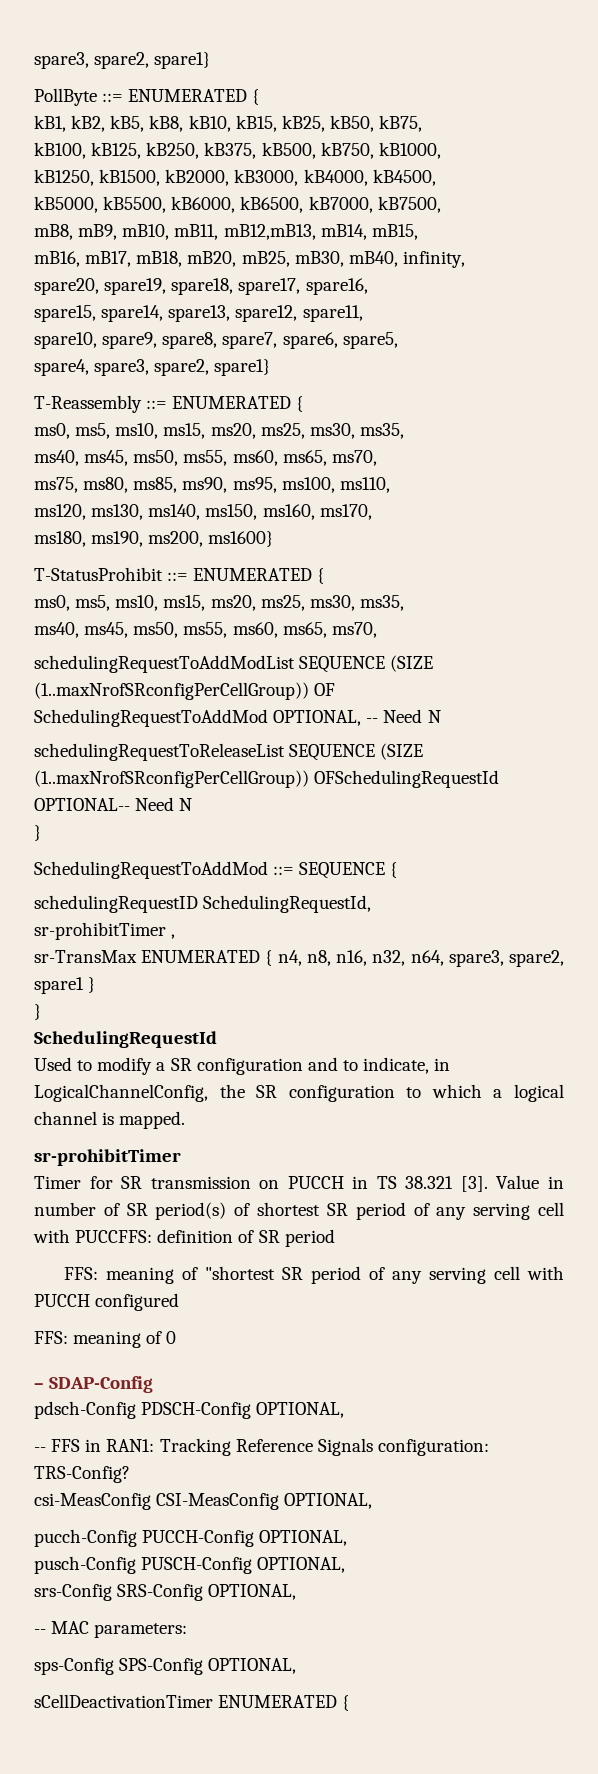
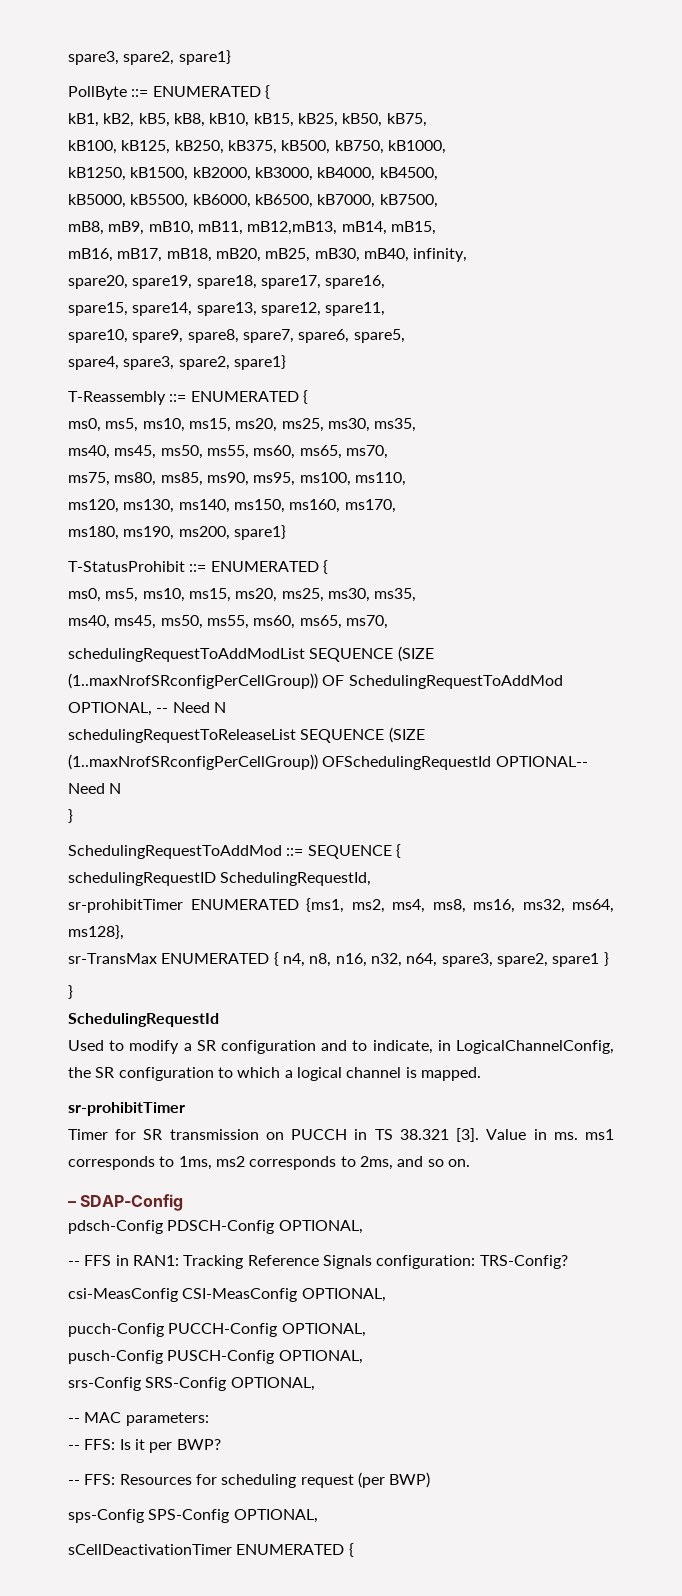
[208,531,274,547] ms1600} -> [233,525,286,540] spare1}
[171,934,176,939] , -> [190,898,614,913] [68,925,124,940] ENUMERATED {ms1, ms2, ms4, ms8, ms16, ms32, ms64, ms128},
[34,1202,564,1220] [33,1229,335,1247] [63,1266,564,1284] [34,1293,180,1311] [34,1331,177,1348] number of SR period(s) of shortest SR period of any serving cell with PUCCFFS: definition of SR period // FFS: meaning of "shortest SR period of any serving cell with PUCCH configured // FFS: meaning of 0 -> [553,1129,614,1140] [68,1156,470,1170] ms. ms1 corresponds to 1ms, ms2 corresponds to 2ms, and so on.
(188, 1630) none -> [68,1439,221,1453] [68,1472,431,1488] // -- FFS: Is it per BWP? // -- FFS: Resources for scheduling request (per BWP)

